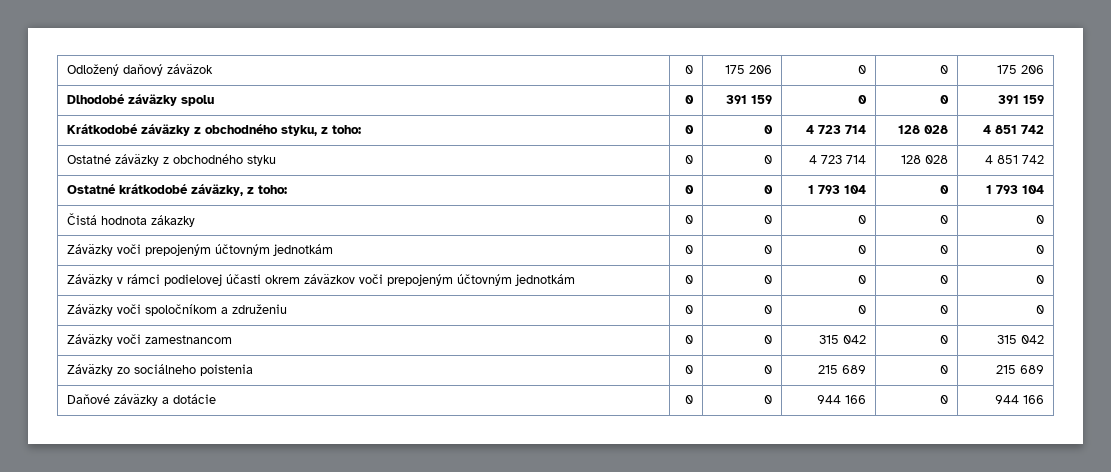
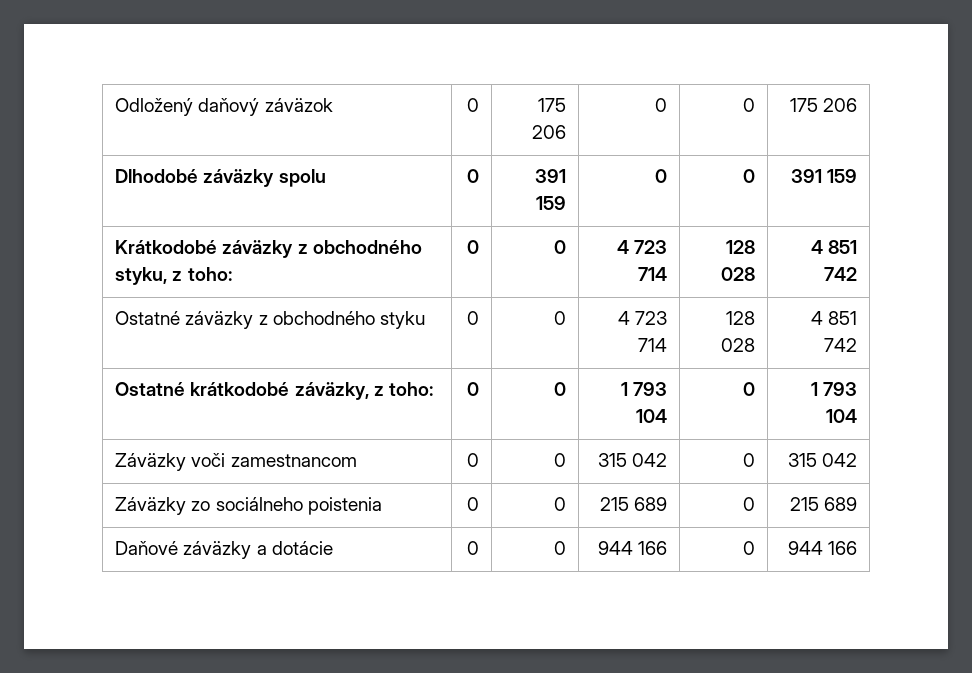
[67,213,196,227] [684,215,693,224] [763,215,772,224] [857,215,866,224] [939,215,948,224] [1035,215,1044,224] [67,244,334,256] [684,245,693,254] [763,245,772,254] [857,245,866,254] [939,245,948,254] [1035,245,1044,254] [67,274,576,286] [684,275,693,284] [763,275,772,284] [857,275,866,284] [939,275,948,284] [1035,275,1044,284] [67,304,288,316] [684,305,693,314] [763,305,772,314] [857,305,866,314] [939,305,948,314] [1035,305,1044,314] // Čistá hodnota zákazky | 0 | 0 | 0 | 0 | 0 // Záväzky voči prepojeným účtovným jednotkám | 0 | 0 | 0 | 0 | 0 // Záväzky v rámci podielovej účasti okrem záväzkov voči prepojeným účtovným jednotkám | 0 | 0 | 0 | 0 | 0 // Záväzky voči spoločníkom a združeniu | 0 | 0 | 0 | 0 | 0 -> (857, 416) none

